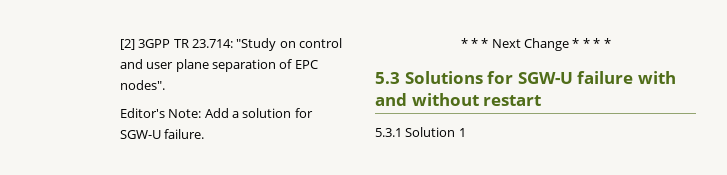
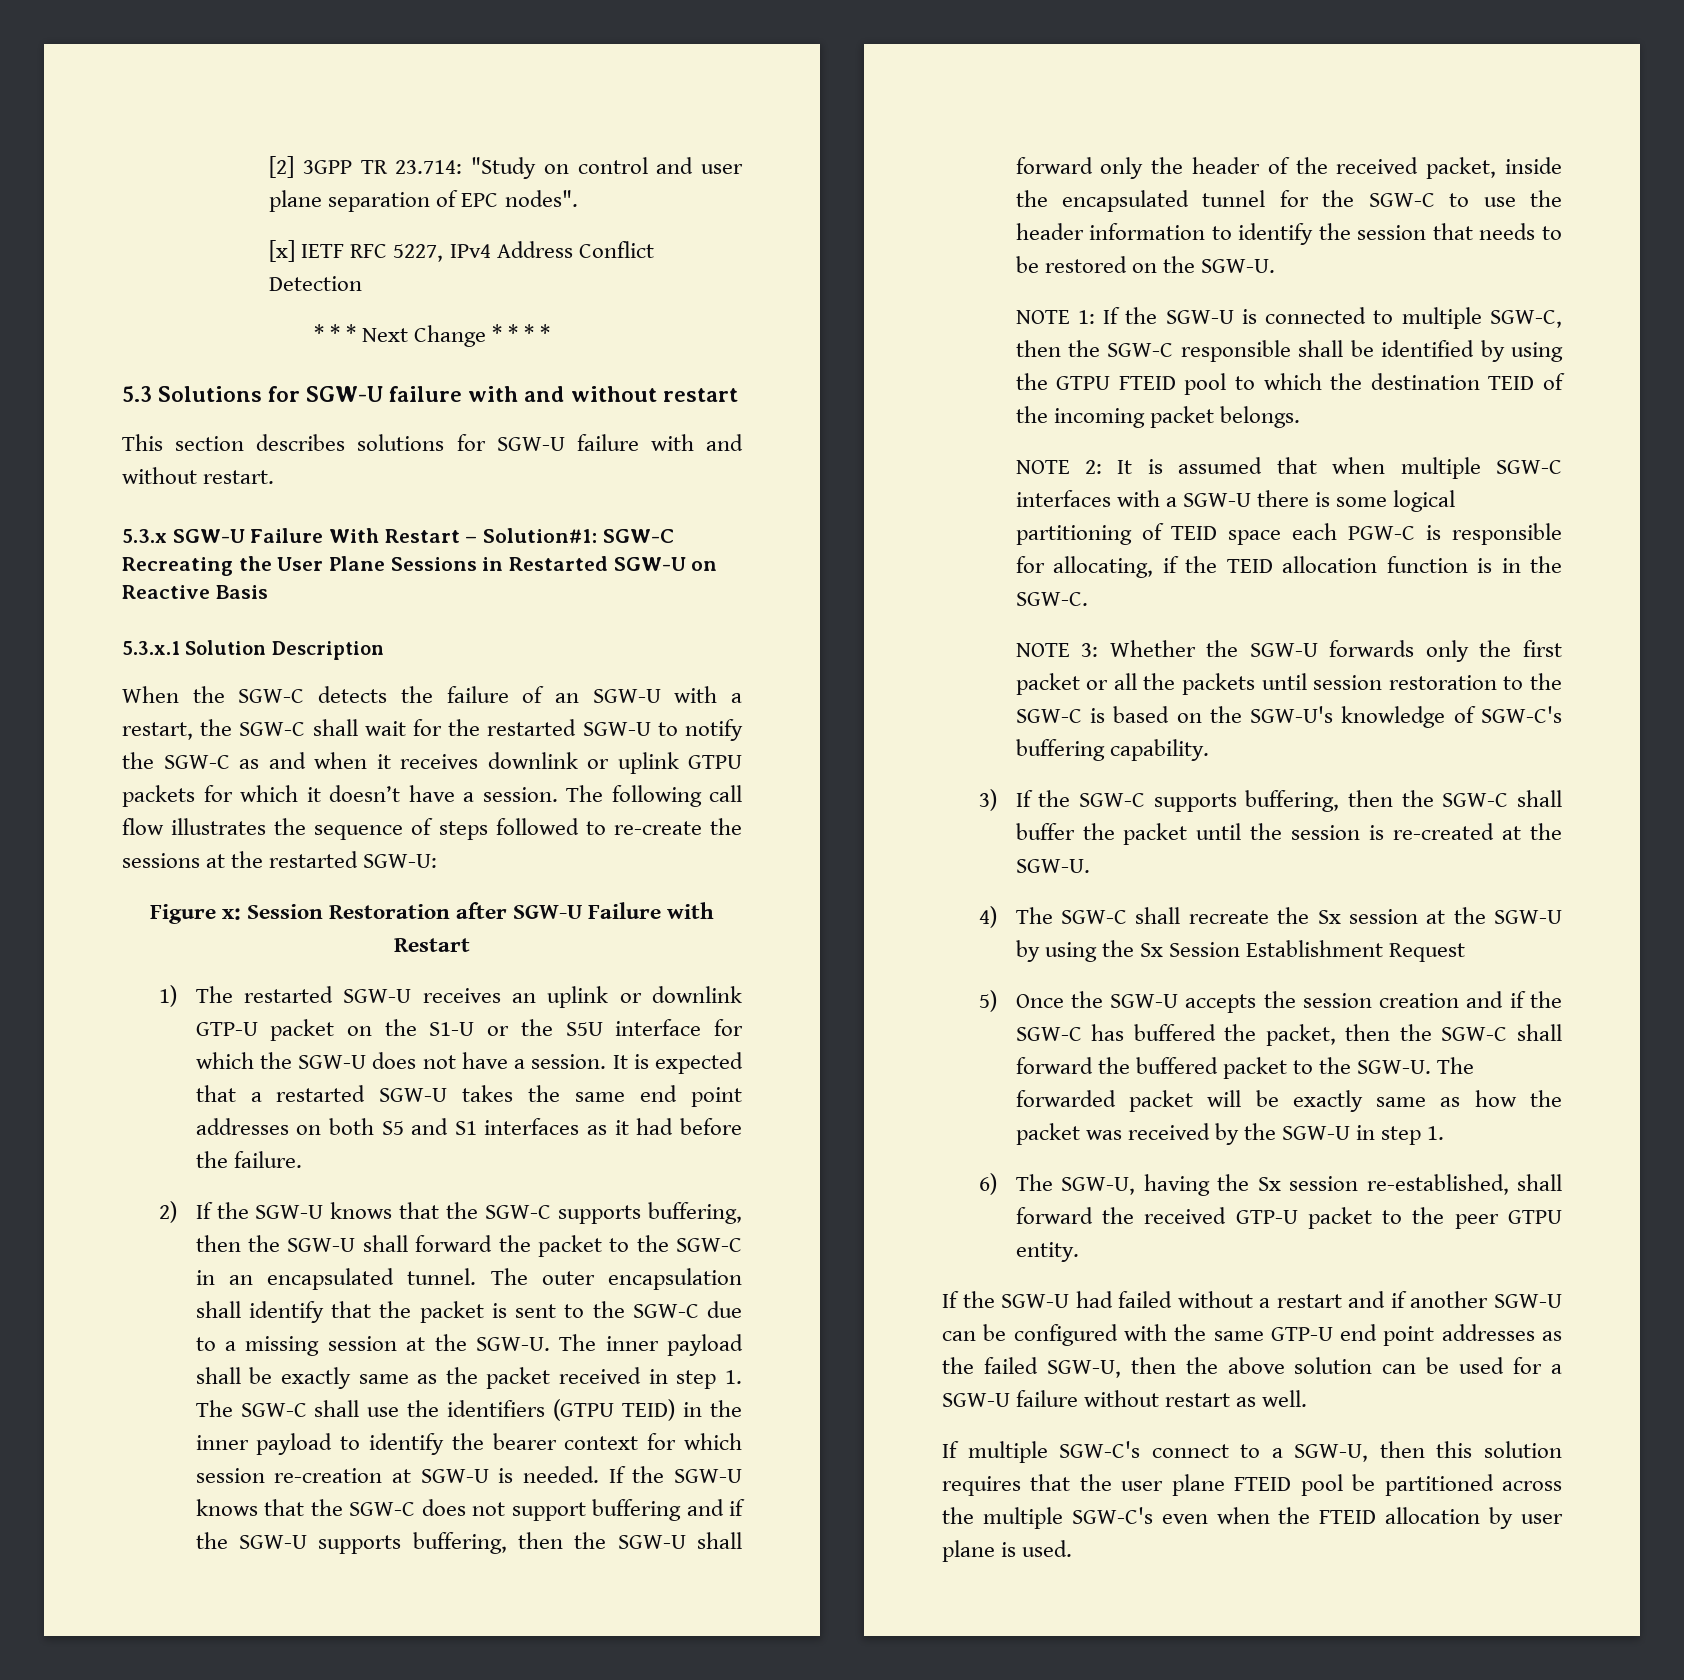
[119,108,313,118] [119,129,205,139] Editor's Note: Add a solution for SGW-U failure. -> [269,240,654,262] [269,276,363,291] [x] IETF RFC 5227, IPv4 Address Conflict Detection
[375,127,466,137] 5.3.1 Solution 1 -> [122,434,743,451] [122,467,275,484] [122,528,674,543] [122,556,718,576] [122,585,268,599] [122,640,384,660] [122,686,742,703] [122,719,743,741] [122,752,742,774] [122,785,742,807] [122,818,742,840] [122,851,438,868] [149,902,715,924] [394,938,470,952] [158,985,742,1008] [195,1019,743,1041] [195,1052,743,1074] [195,1085,742,1107] [195,1118,742,1135] [195,1151,302,1168] [158,1201,742,1224] [195,1235,742,1257] [195,1268,742,1290] [195,1301,742,1323] [195,1334,743,1356] [195,1367,742,1389] [195,1399,742,1421] [195,1433,742,1455] [195,1466,742,1483] [195,1499,745,1521] [195,1532,742,1554] [1015,157,1562,179] [1015,190,1562,212] [1015,223,1562,245] [1015,256,1275,273] [1015,307,1562,329] [1015,340,1563,362] [1015,373,1565,395] [1015,406,1300,428] [1015,457,1562,479] [1015,490,1456,512] [1015,523,1562,545] [1015,556,1562,578] [1015,592,1088,606] [1015,640,1562,662] [1015,673,1562,695] [1015,706,1562,728] [1015,739,1209,761] [978,789,1562,812] [1015,823,1562,845] [1015,859,1090,873] [978,906,1562,928] [1015,940,1466,962] [978,990,1562,1013] [1015,1024,1562,1046] [1015,1057,1475,1079] [1015,1090,1562,1112] [1015,1123,1445,1145] [978,1173,1562,1196] [1015,1207,1562,1229] [1015,1242,1079,1262] [942,1291,1562,1308] [942,1324,1562,1346] [942,1357,1562,1378] [942,1390,1308,1407] [942,1441,1562,1463] [942,1474,1562,1496] [942,1507,1563,1529] [942,1540,1073,1562] This section describes solutions for SGW-U failure with and without restart. // 5.3.x SGW-U Failure With Restart – Solution#1: SGW-C Recreating the User Plane Sessions in Restarted SGW-U on Reactive Basis // 5.3.x.1 Solution Description // When the SGW-C detects the failure of an SGW-U with a restart, the SGW-C shall wait for the restarted SGW-U to notify the SGW-C as and when it receives downlink or uplink GTPU packets for which it doesn’t have a session. The following call flow illustrates the sequence of steps followed to re-create the sessions at the restarted SGW-U: // Figure x: Session Restoration after SGW-U Failure with Restart // 1) The restarted SGW-U receives an uplink or downlink GTP-U packet on the S1-U or the S5U interface for which the SGW-U does not have a session. It is expected that a restarted SGW-U takes the same end point addresses on both S5 and S1 interfaces as it had before the failure. // 2) If the SGW-U knows that the SGW-C supports buffering, then the SGW-U shall forward the packet to the SGW-C in an encapsulated tunnel. The outer encapsulation shall identify that the packet is sent to the SGW-C due to a missing session at the SGW-U. The inner payload shall be exactly same as the packet received in step 1. The SGW-C shall use the identifiers (GTPU TEID) in the inner payload to identify the bearer context for which session re-creation at SGW-U is needed. If the SGW-U knows that the SGW-C does not support buffering and if the SGW-U supports buffering, then the SGW-U shall forward only the header of the received packet, inside the encapsulated tunnel for the SGW-C to use the header information to identify the session that needs to be restored on the SGW-U. // NOTE 1: If the SGW-U is connected to multiple SGW-C, then the SGW-C responsible shall be identified by using the GTPU FTEID pool to which the destination TEID of the incoming packet belongs. // NOTE 2: It is assumed that when multiple SGW-C interfaces with a SGW-U there is some logical partitioning of TEID space each PGW-C is responsible for allocating, if the TEID allocation function is in the SGW-C. // NOTE 3: Whether the SGW-U forwards only the first packet or all the packets until session restoration to the SGW-C is based on the SGW-U's knowledge of SGW-C's buffering capability. // 3) If the SGW-C supports buffering, then the SGW-C shall buffer the packet until the session is re-created at the SGW-U. // 4) The SGW-C shall recreate the Sx session at the SGW-U by using the Sx Session Establishment Request // 5) Once the SGW-U accepts the session creation and if the SGW-C has buffered the packet, then the SGW-C shall forward the buffered packet to the SGW-U. The forwarded packet will be exactly same as how the packet was received by the SGW-U in step 1. // 6) The SGW-U, having the Sx session re-established, shall forward the received GTP-U packet to the peer GTPU entity. // If the SGW-U had failed without a restart and if another SGW-U can be configured with the same GTP-U end point addresses as the failed SGW-U, then the above solution can be used for a SGW-U failure without restart as well. // If multiple SGW-C's connect to a SGW-U, then this solution requires that the user plane FTEID pool be partitioned across the multiple SGW-C's even when the FTEID allocation by user plane is used.

